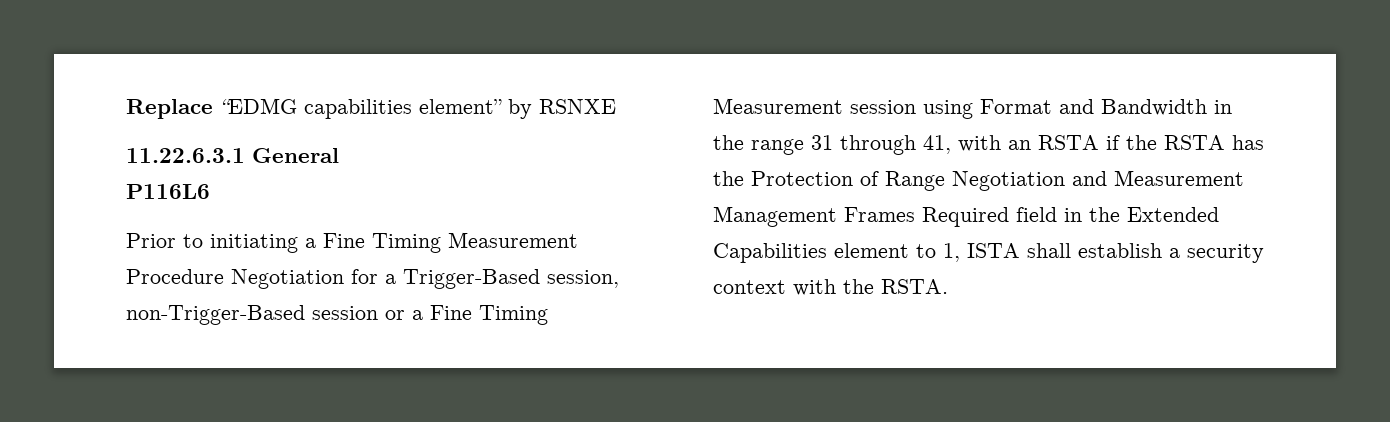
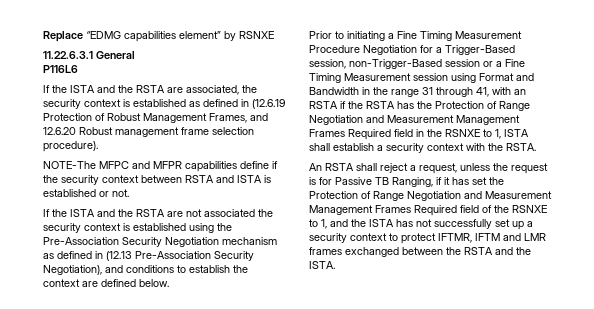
(210, 191) none -> [43,85,257,95] [43,99,285,109] [43,113,268,123] [43,127,254,137] [43,141,98,152] [43,161,278,172] [43,175,271,185] [43,189,129,197] [43,209,273,217] [43,223,232,233] [43,237,277,247] [43,251,254,261] [43,265,248,275] [43,279,169,287] // If the ISTA and the RSTA are associated, the security context is established as defined in (12.6.19 Protection of Robust Management Frames, and 12.6.20 Robust management frame selection procedure). // NOTE-The MFPC and MFPR capabilities define if the security context between RSTA and ISTA is established or not. // If the ISTA and the RSTA are not associated the security context is established using the Pre-Association Security Negotiation mechanism as defined in (12.13 Pre-Association Security Negotiation), and conditions to establish the context are defined below.
[1127,207,1219,222] [713,243,909,263] Extended Capabilities element -> [445,129,480,137] RSNXE
(948, 286) none -> [309,163,548,174] [309,177,504,187] [309,191,552,201] [309,205,547,216] [309,219,533,230] [309,233,546,244] [309,247,531,257] [309,261,335,269] // An RSTA shall reject a request, unless the request is for Passive TB Ranging, if it has set the Protection of Range Negotiation and Measurement Management Frames Required field of the RSNXE to 1, and the ISTA has not successfully set up a security context to protect IFTMR, IFTM and LMR frames exchanged between the RSTA and the ISTA.

